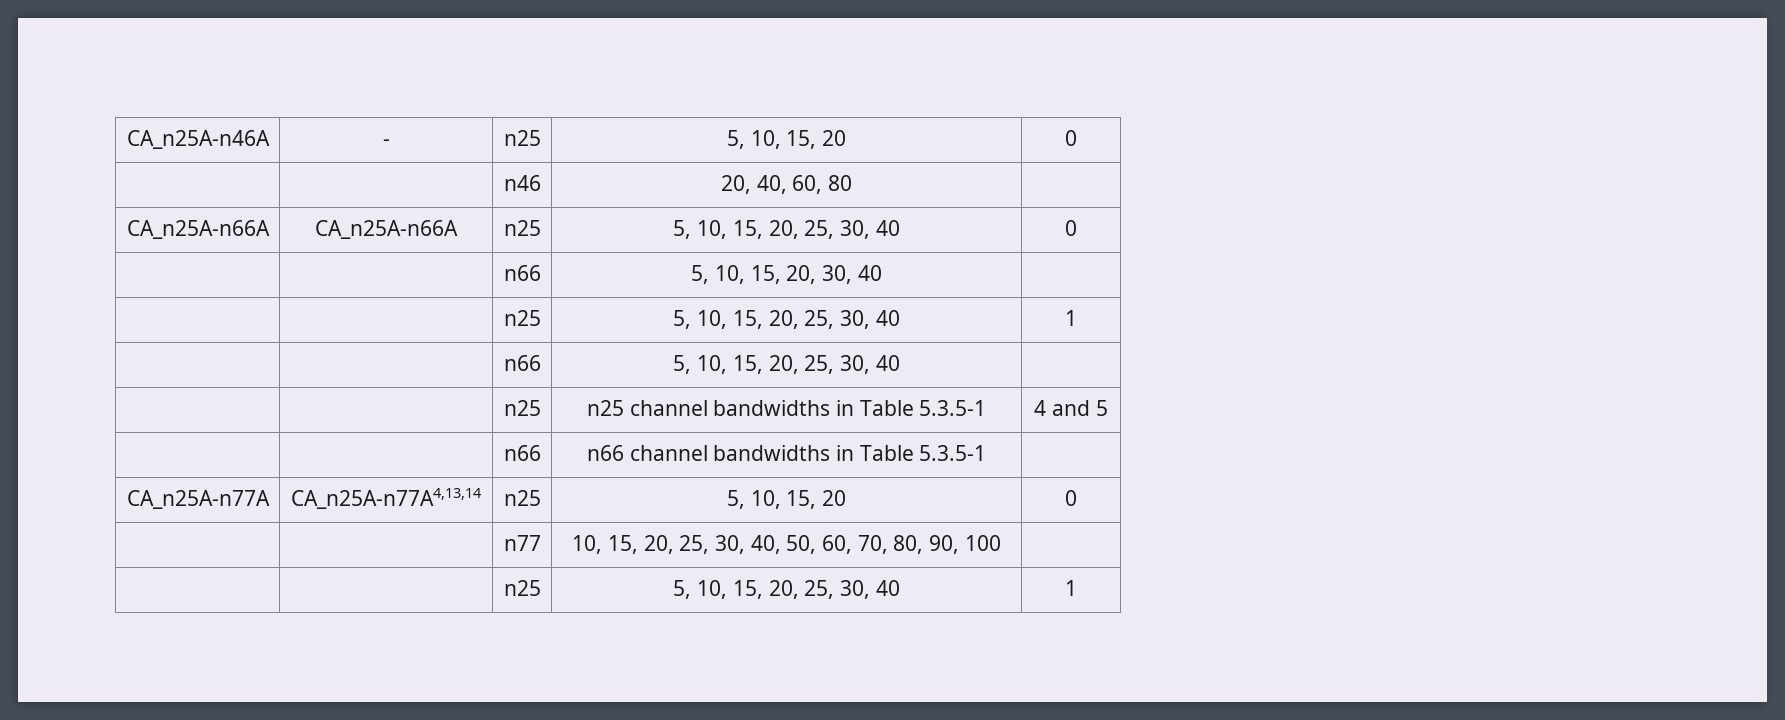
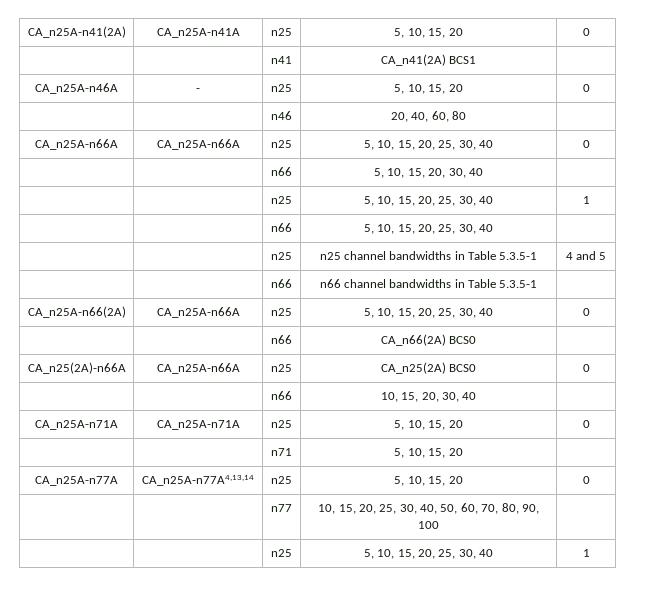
(126, 139) none -> [27,26,126,38] [156,28,240,38] [271,28,292,36] [394,28,463,38] [582,28,590,36] [271,56,292,64] [380,54,477,66] CA_n25A-n41(2A) | CA_n25A-n41A | n25 | 5, 10, 15, 20 | 0 // | | n41 | CA_n41(2A) BCS1 | //
(987, 453) none -> [27,306,126,318] [156,307,240,318] [271,308,292,316] [363,308,494,318] [582,308,590,316] [271,335,292,344] [380,334,477,346] [27,362,126,374] [156,363,240,374] [271,364,292,372] [380,362,477,374] [582,364,590,372] [271,391,292,400] [380,392,477,402] [35,420,118,430] [156,420,240,430] [271,420,292,428] [394,420,463,430] [582,420,590,428] [271,448,292,456] [394,448,463,458] // CA_n25A-n66(2A) | CA_n25A-n66A | n25 | 5, 10, 15, 20, 25, 30, 40 | 0 // | | n66 | CA_n66(2A) BCS0 | // CA_n25(2A)-n66A | CA_n25A-n66A | n25 | CA_n25(2A) BCS0 | 0 // | | n66 | 10, 15, 20, 30, 40 | // CA_n25A-n71A | CA_n25A-n71A | n25 | 5, 10, 15, 20 | 0 // | | n71 | 5, 10, 15, 20 |

